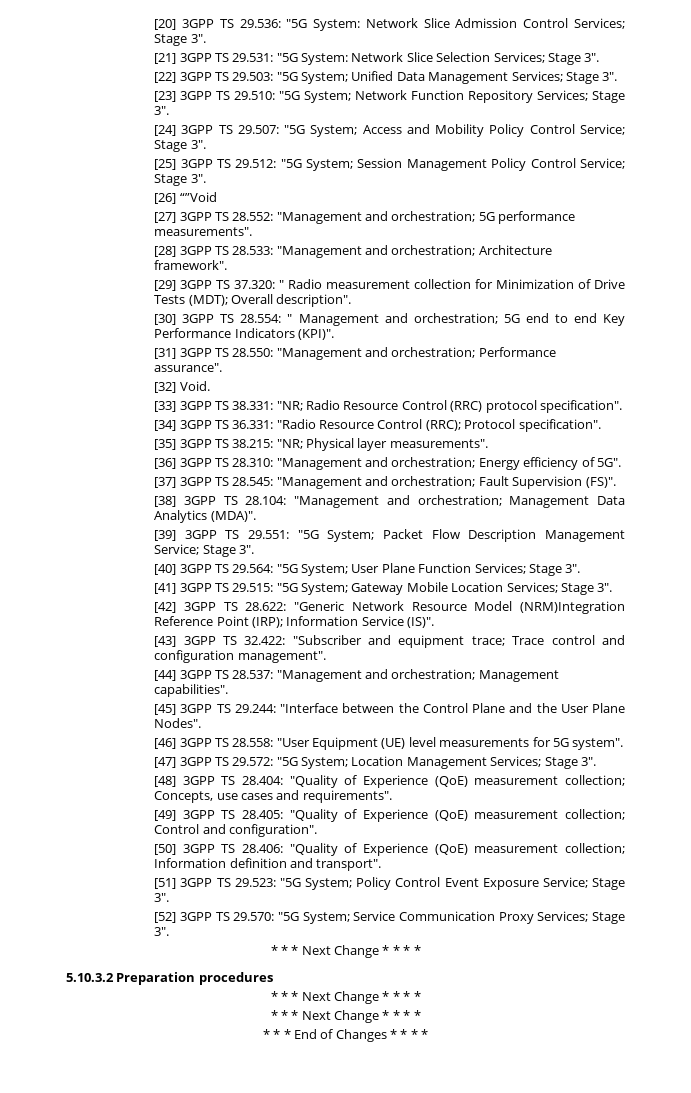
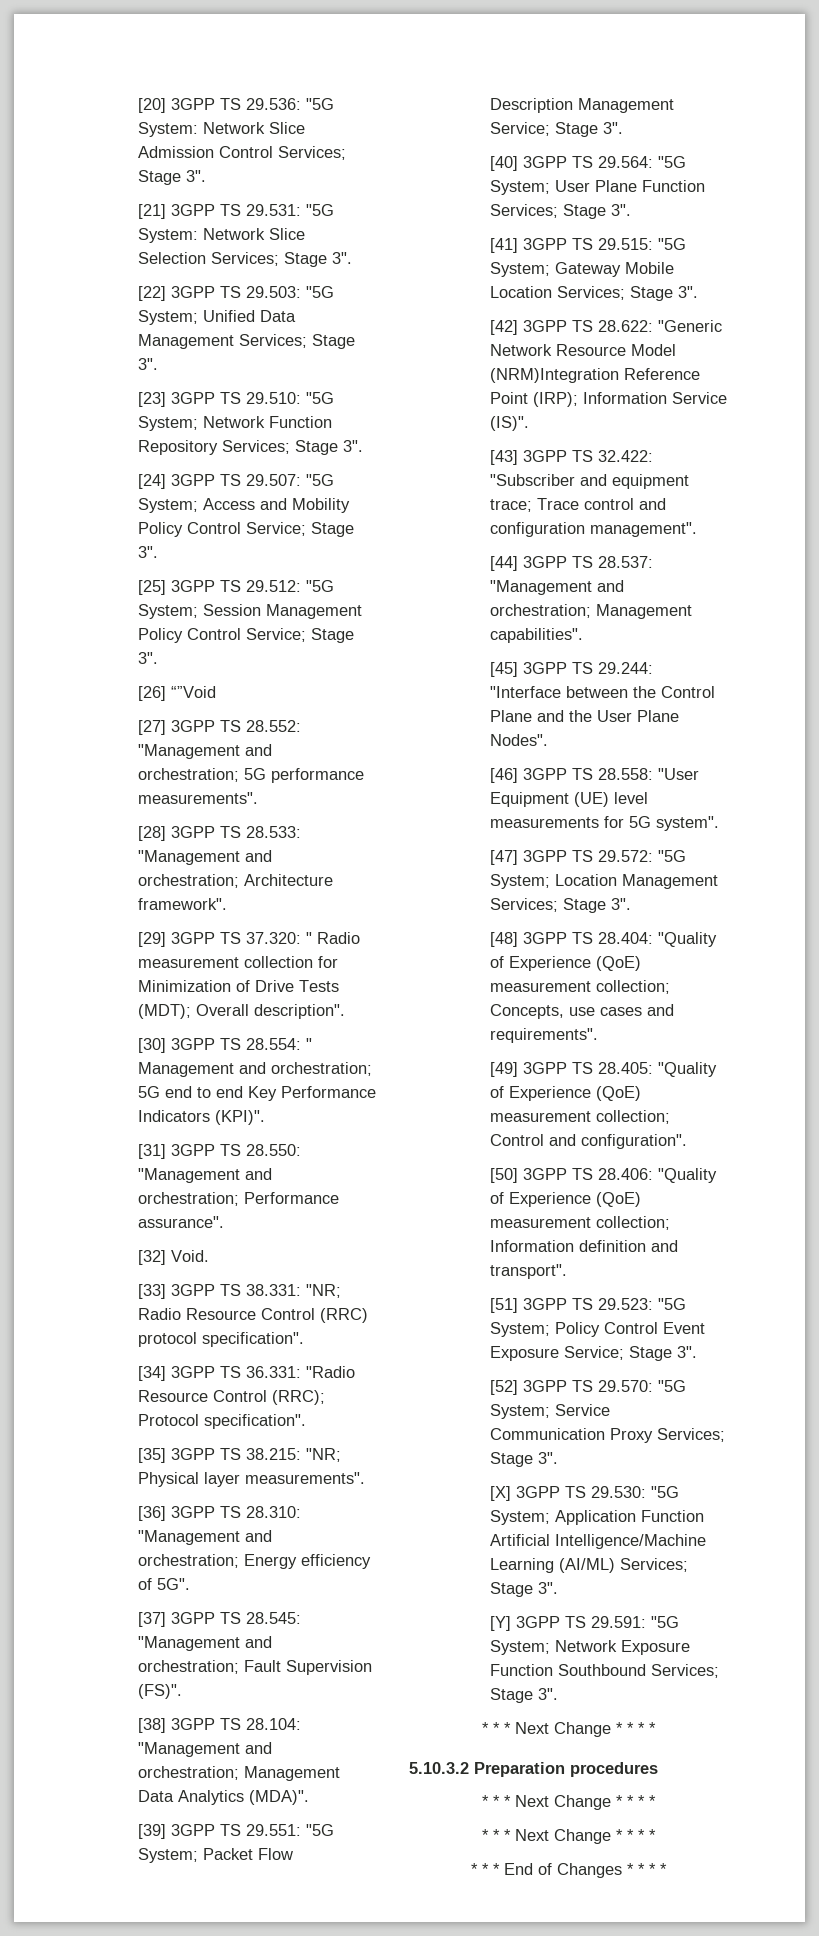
(170, 931) none -> [489,1486,679,1501] [489,1510,704,1525] [489,1534,706,1549] [489,1558,688,1573] [489,1582,558,1597] [489,1616,679,1631] [489,1640,690,1655] [489,1664,719,1678] [489,1688,558,1703] // [X] 3GPP TS 29.530: "5G System; Application Function Artificial Intelligence/Machine Learning (AI/ML) Services; Stage 3". // [Y] 3GPP TS 29.591: "5G System; Network Exposure Function Southbound Services; Stage 3".

